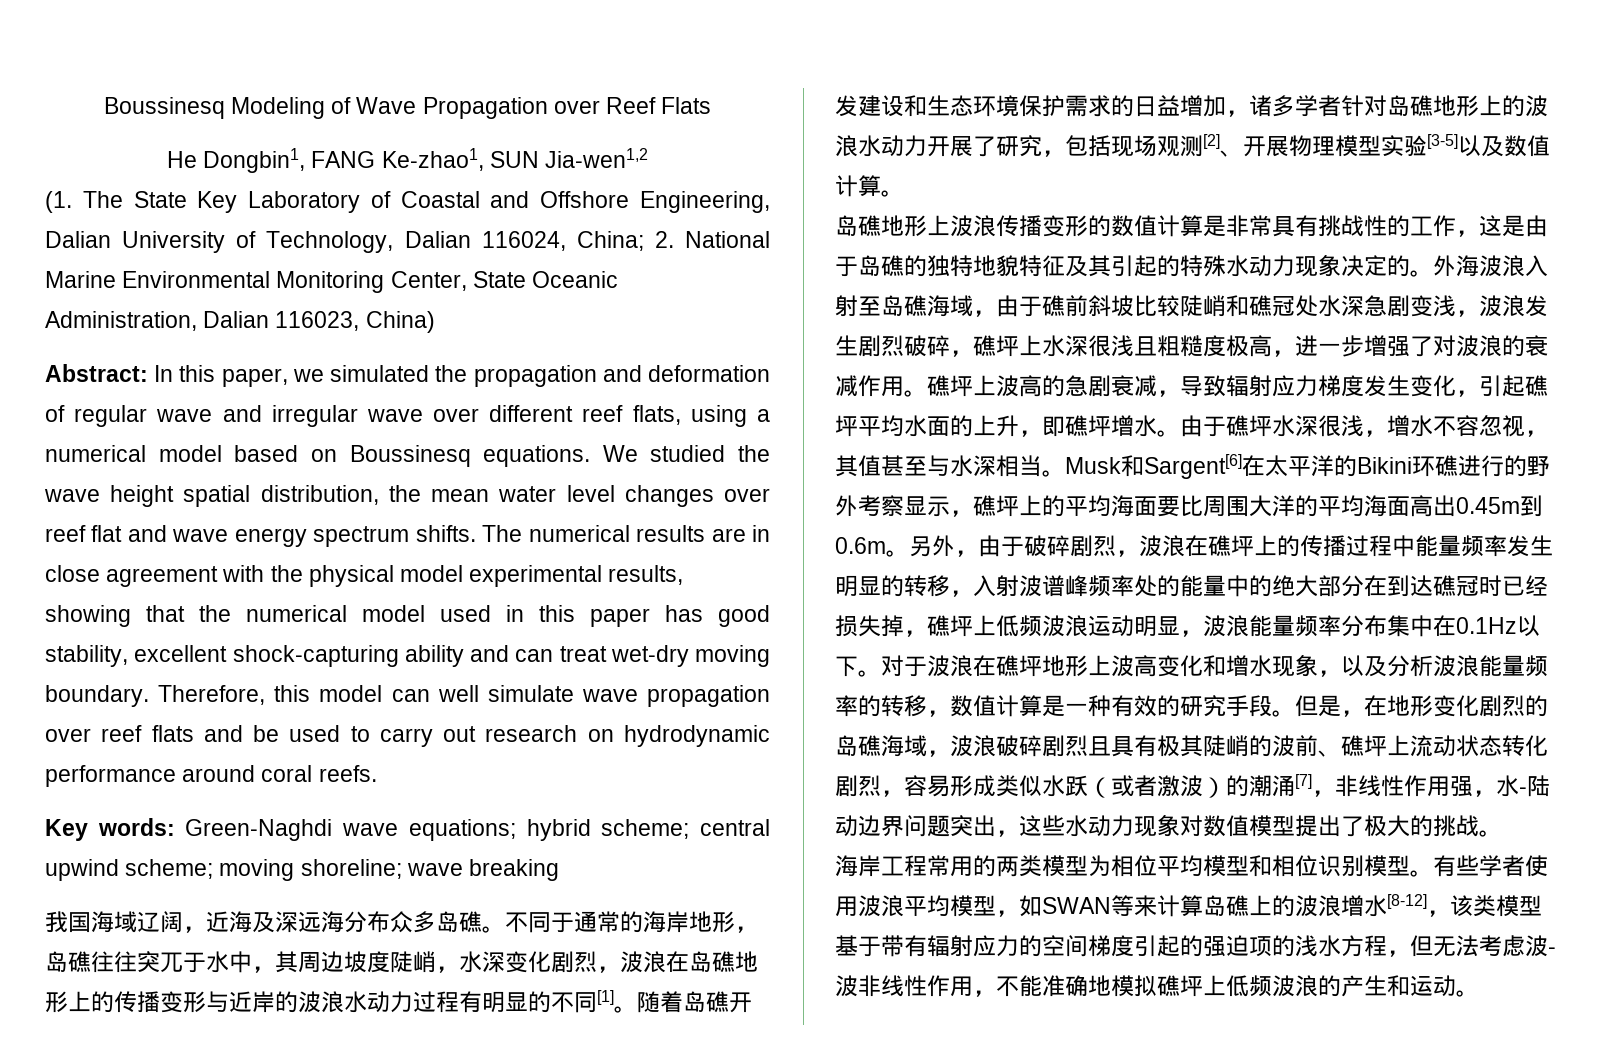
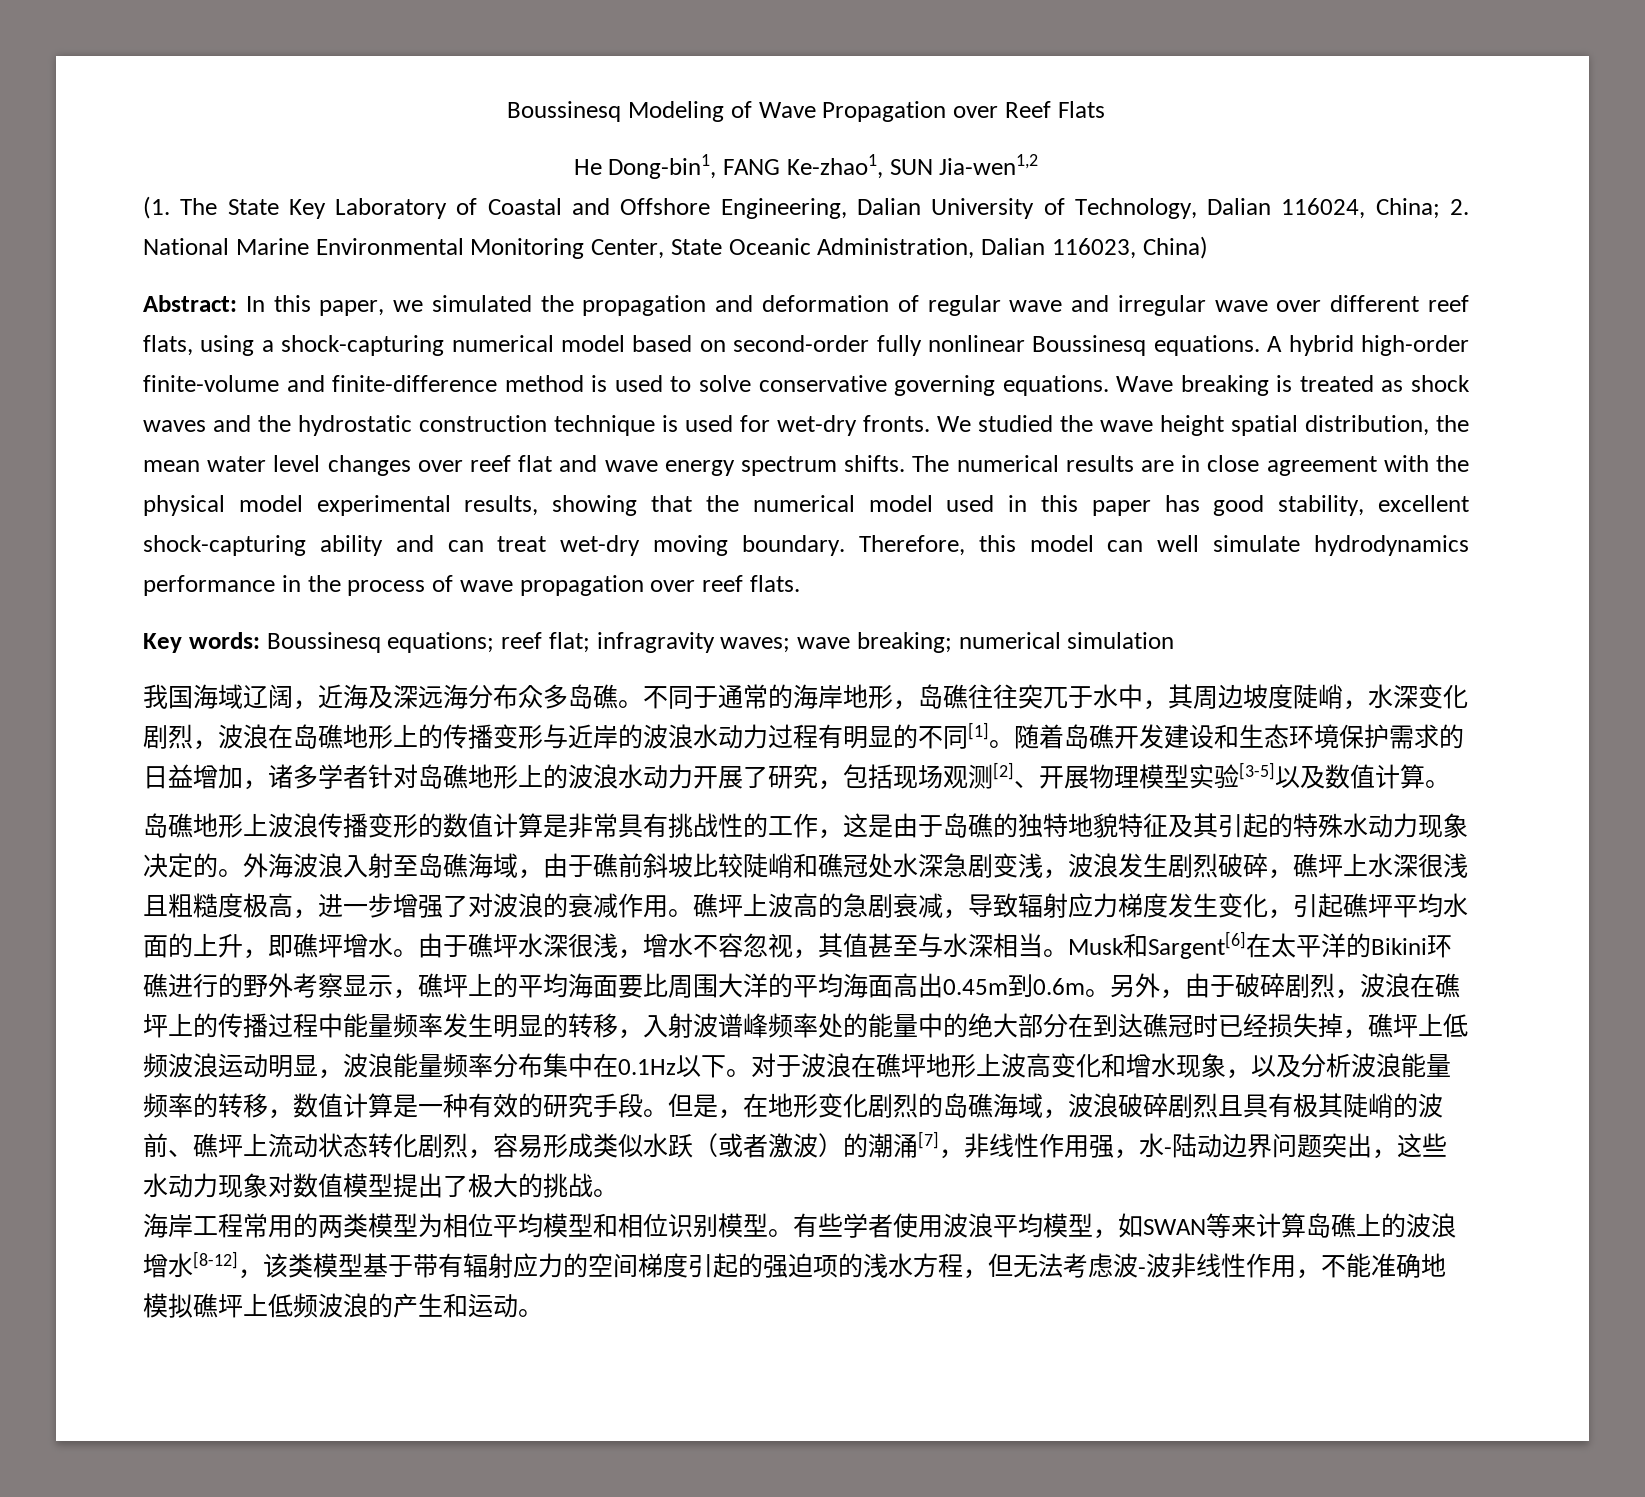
[203,148,306,173] Dongbin1, -> [608,154,717,179] Dong-bin1,
(770, 415) none -> [281,335,445,356] shock-capturing
[349,445,591,467] Boussinesq equations. -> [733,335,1469,356] [143,375,1470,396] [143,415,930,436] second-order fully nonlinear Boussinesq equations. A hybrid high-order finite-volume and finite-difference method is used to solve conservative governing equations. Wave breaking is treated as shock waves and the hydrostatic construction technique is used for wet-dry fronts.
[581,685,770,707] [45,725,770,747] [45,765,377,787] [45,818,770,841] [45,859,560,881] wave propagation over reef flats and be used to carry out research on hydrodynamic performance around coral reefs. // Key words: Green-Naghdi wave equations; hybrid scheme; central upwind scheme; moving shoreline; wave breaking -> [1314,535,1470,556] [143,575,800,596] [143,632,1175,653] hydrodynamics performance in the process of wave propagation over reef flats. // Key words: Boussinesq equations; reef flat; infragravity waves; wave breaking; numerical simulation

